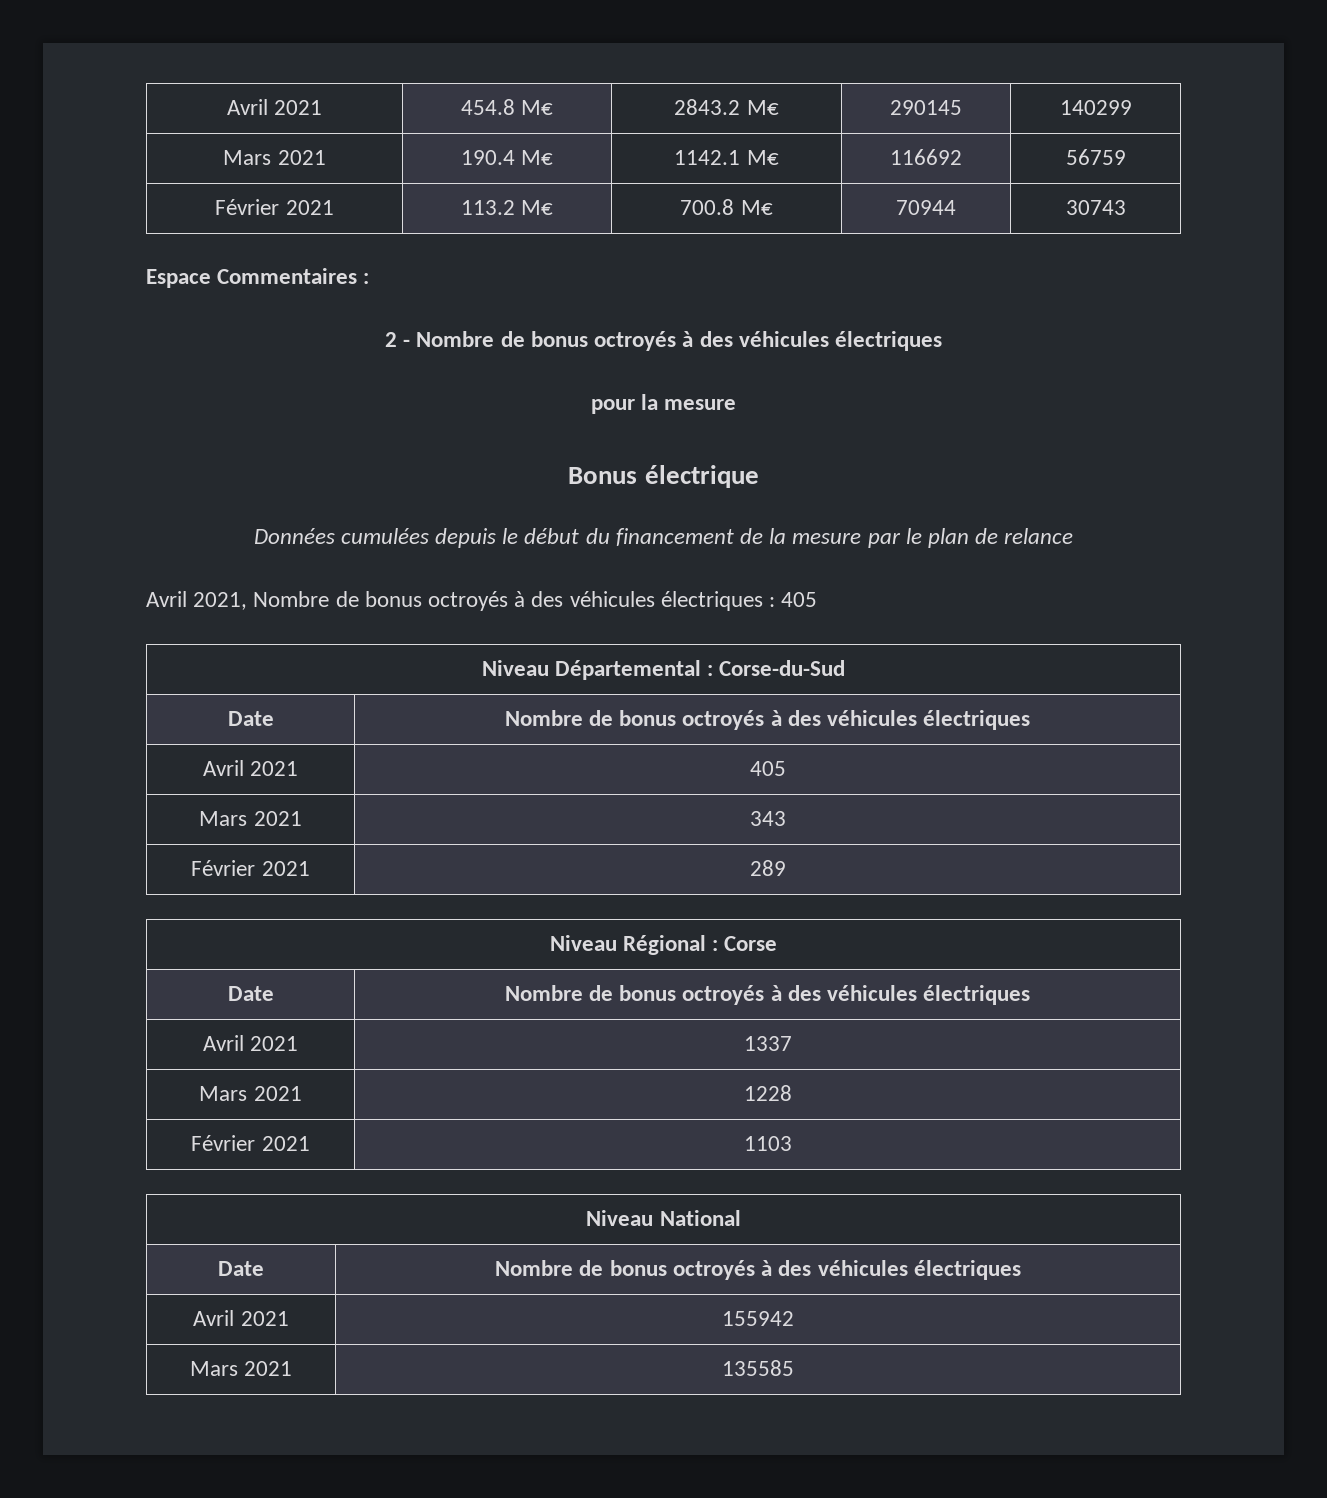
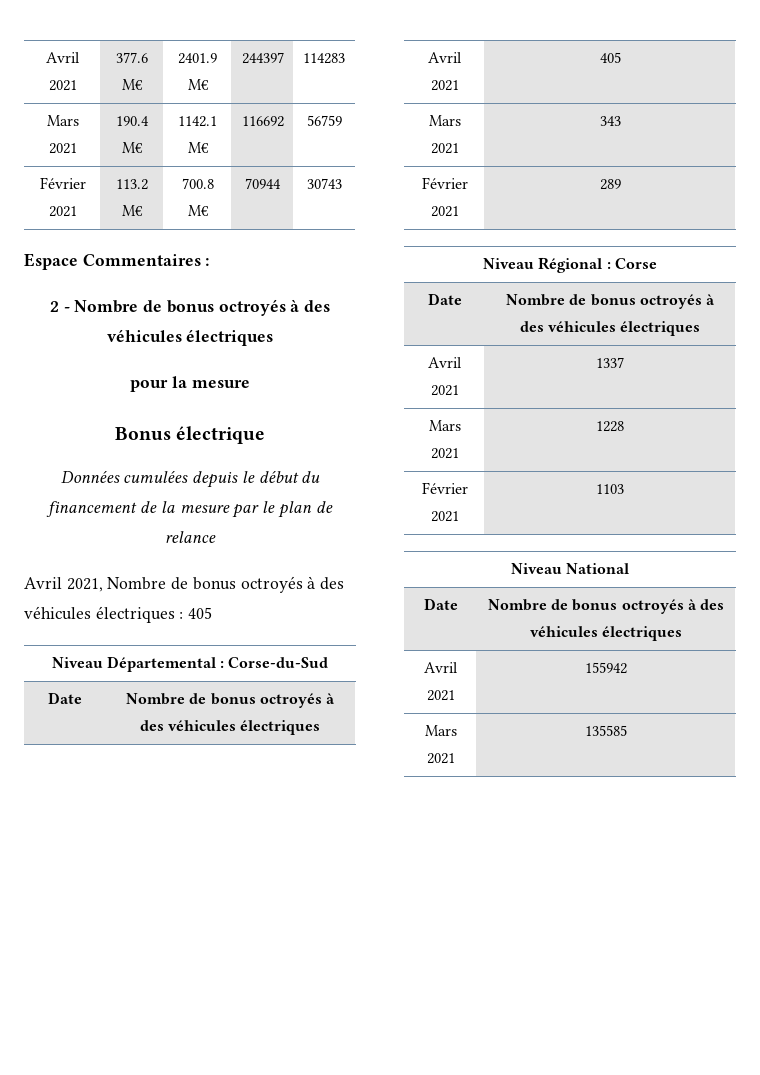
[226,99,323,115] [460,99,554,115] [674,99,779,115] [890,100,962,115] [1059,100,1132,115] Avril 2021 | 454.8 M€ | 2843.2 M€ | 290145 | 140299 -> [46,52,80,63] [48,80,77,91] [116,52,148,63] [122,79,143,90] [178,53,217,64] [187,79,209,90] [241,52,284,64] [303,53,345,64] Avril 2021 | 377.6 M€ | 2401.9 M€ | 244397 | 114283

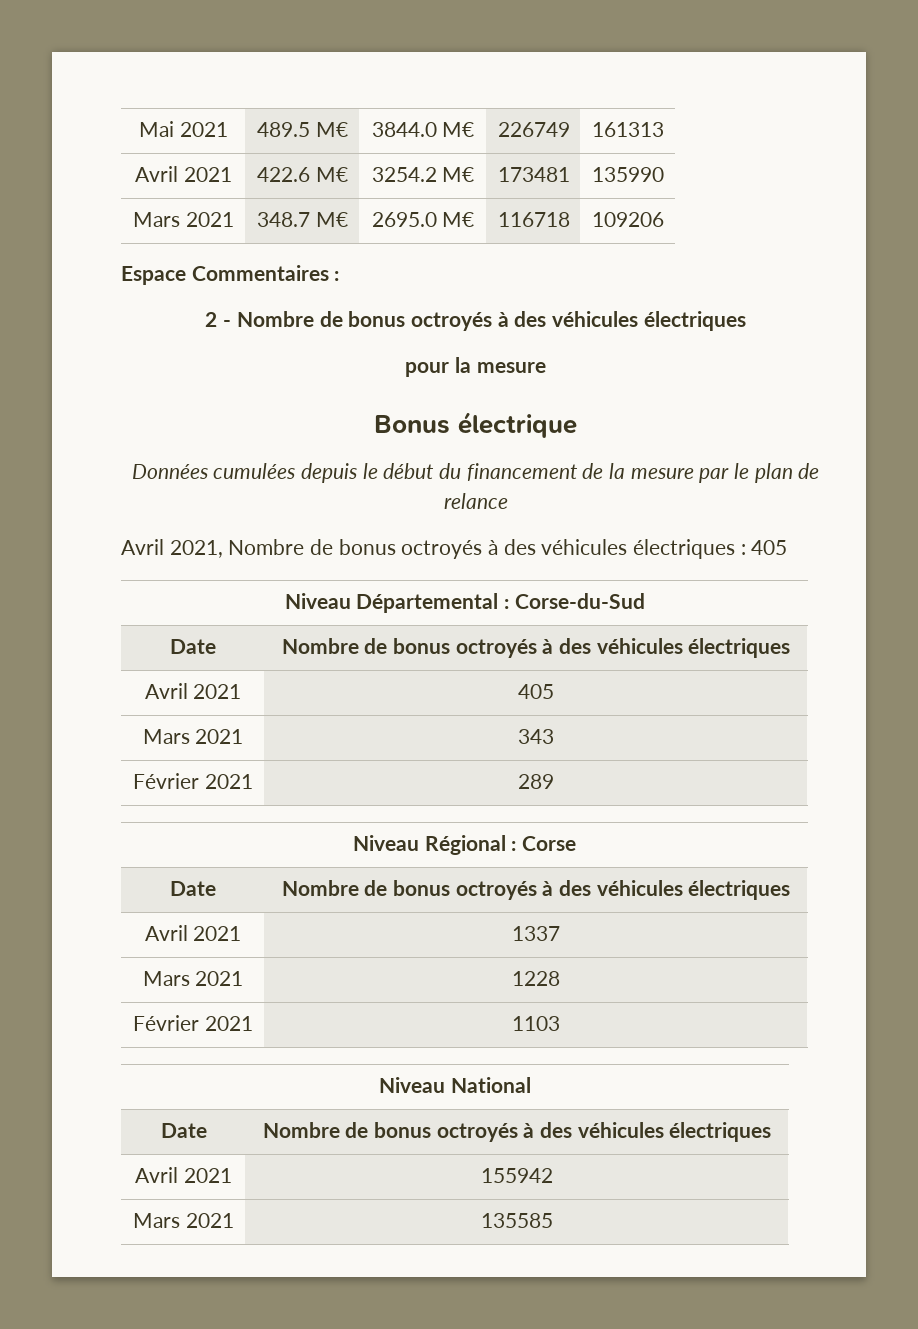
[46,52,80,63] [48,80,77,91] [116,52,148,63] [122,79,143,90] [178,53,217,64] [187,79,209,90] [241,52,284,64] [303,53,345,64] [46,115,79,126] [48,143,77,154] [116,116,149,126] [122,142,143,153] [178,116,217,127] [187,142,209,153] [241,116,284,127] [306,115,342,126] [39,177,86,189] [48,206,77,217] [116,179,148,190] [122,205,143,216] [181,178,214,189] [187,205,209,216] [245,178,281,189] [306,178,342,189] Avril 2021 | 377.6 M€ | 2401.9 M€ | 244397 | 114283 // Mars 2021 | 190.4 M€ | 1142.1 M€ | 116692 | 56759 // Février 2021 | 113.2 M€ | 700.8 M€ | 70944 | 30743 -> [139,121,228,137] [257,122,348,137] [371,122,475,137] [497,122,570,137] [591,122,664,137] [135,166,232,182] [257,167,348,182] [371,167,475,182] [497,167,570,182] [591,167,664,182] [133,212,234,227] [257,212,348,227] [371,212,475,227] [497,212,570,227] [591,212,664,227] Mai 2021 | 489.5 M€ | 3844.0 M€ | 226749 | 161313 // Avril 2021 | 422.6 M€ | 3254.2 M€ | 173481 | 135990 // Mars 2021 | 348.7 M€ | 2695.0 M€ | 116718 | 109206

